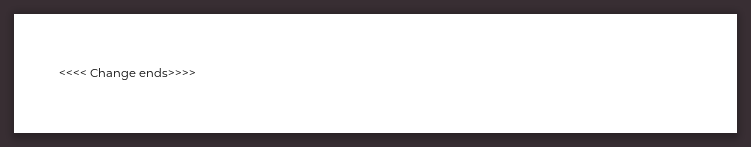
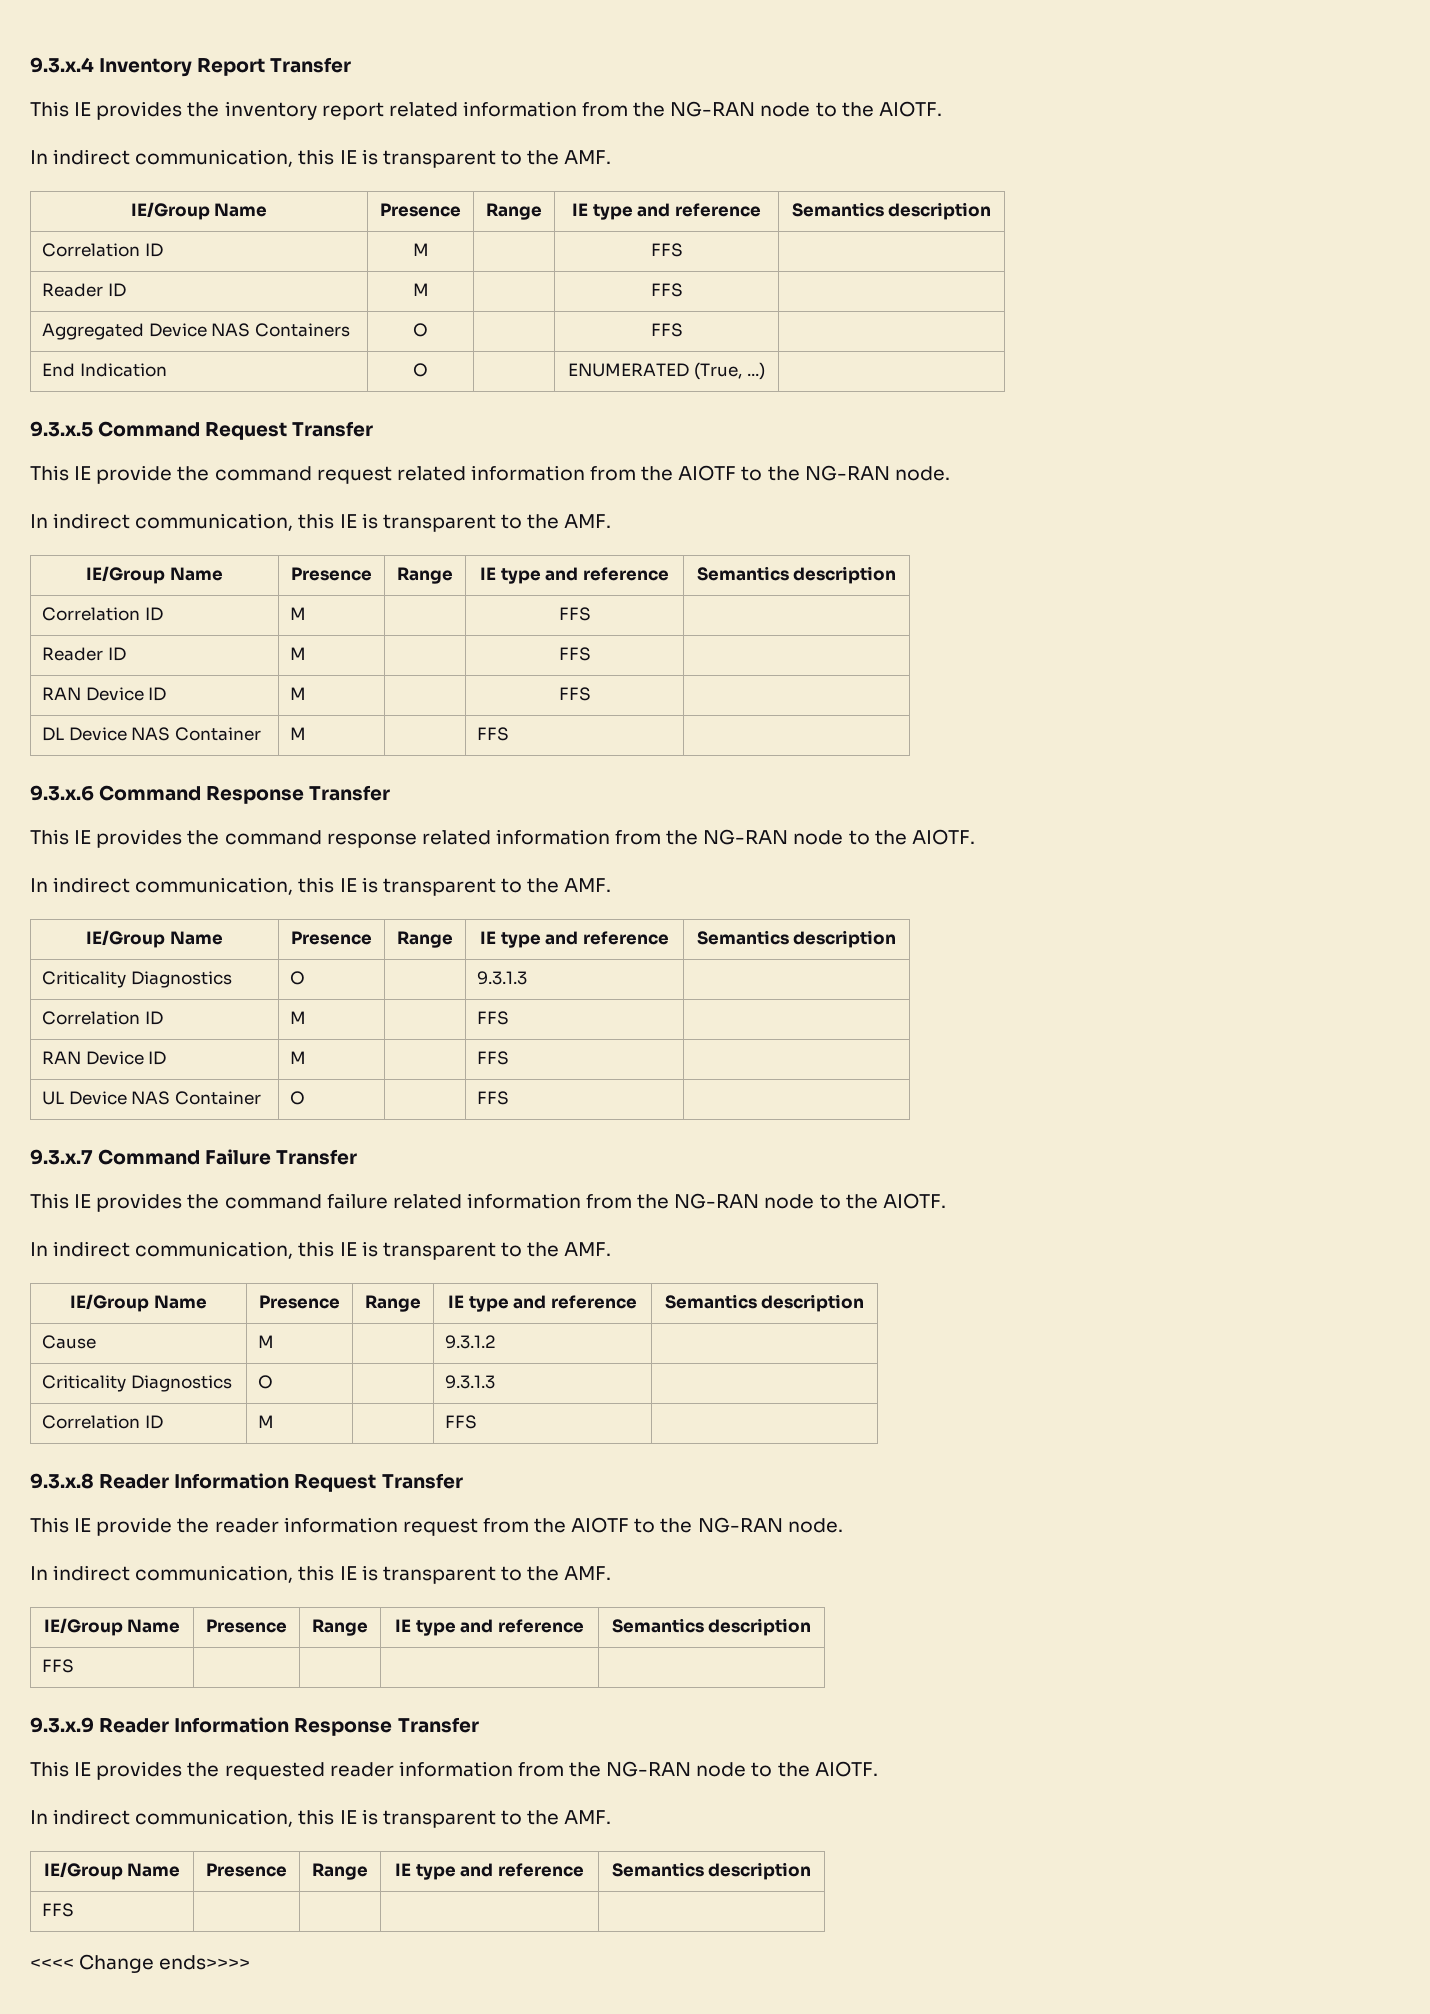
(59, 73) none -> [30,57,352,77] [30,101,942,120] [30,149,612,168] [130,202,268,220] [380,203,461,217] [486,203,542,220] [572,203,761,220] [791,202,992,220] [42,243,163,257] [412,243,429,256] [650,243,683,257] [42,283,126,297] [412,283,429,296] [650,283,683,297] [42,323,350,340] [413,323,428,337] [650,323,683,337] [42,363,167,377] [413,363,428,377] [568,362,765,380] [30,421,374,440] [30,465,950,484] [30,513,612,532] [86,566,223,584] [291,567,372,581] [397,567,453,584] [480,567,669,584] [696,566,897,584] [42,607,163,621] [290,607,307,620] [558,607,591,621] [42,647,126,661] [290,647,307,660] [558,647,591,661] [42,687,167,701] [290,687,307,700] [558,687,591,701] [42,727,261,741] [290,727,307,740] [477,727,510,741] [30,785,391,804] [30,829,975,848] [30,877,612,896] [86,930,223,948] [291,931,372,945] [397,931,453,948] [480,931,669,948] [696,930,897,948] [42,971,232,988] [290,971,306,985] [477,971,528,985] [42,1011,163,1025] [290,1011,307,1024] [477,1011,510,1025] [42,1051,167,1065] [290,1051,307,1064] [477,1051,510,1065] [42,1091,261,1105] [290,1091,306,1105] [477,1091,510,1105] [30,1149,358,1165] [30,1193,946,1212] [30,1241,612,1260] [70,1294,207,1312] [259,1295,340,1309] [365,1295,421,1312] [448,1295,637,1312] [664,1294,865,1312] [42,1335,97,1349] [258,1335,275,1348] [445,1335,497,1349] [42,1375,232,1392] [258,1375,274,1389] [445,1375,496,1389] [42,1415,163,1429] [258,1415,275,1428] [445,1415,478,1429] [30,1473,463,1492] [30,1517,843,1536] [30,1565,612,1584] [43,1618,181,1636] [206,1619,287,1633] [312,1619,368,1636] [395,1619,584,1636] [611,1618,812,1636] [42,1659,75,1673] [30,1717,479,1736] [30,1761,878,1780] [30,1809,612,1828] [43,1862,181,1880] [206,1863,287,1877] [312,1863,368,1880] [395,1863,584,1880] [611,1862,812,1880] [42,1903,75,1917] 9.3.x.4 Inventory Report Transfer // This IE provides the inventory report related information from the NG-RAN node to the AIOTF. // In indirect communication, this IE is transparent to the AMF. // IE/Group Name | Presence | Range | IE type and reference | Semantics description // Correlation ID | M | | FFS | // Reader ID | M | | FFS | // Aggregated Device NAS Containers | O | | FFS | // End Indication | O | | ENUMERATED (True, ...) | // 9.3.x.5 Command Request Transfer // This IE provide the command request related information from the AIOTF to the NG-RAN node. // In indirect communication, this IE is transparent to the AMF. // IE/Group Name | Presence | Range | IE type and reference | Semantics description // Correlation ID | M | | FFS | // Reader ID | M | | FFS | // RAN Device ID | M | | FFS | // DL Device NAS Container | M | | FFS | // 9.3.x.6 Command Response Transfer // This IE provides the command response related information from the NG-RAN node to the AIOTF. // In indirect communication, this IE is transparent to the AMF. // IE/Group Name | Presence | Range | IE type and reference | Semantics description // Criticality Diagnostics | O | | 9.3.1.3 | // Correlation ID | M | | FFS | // RAN Device ID | M | | FFS | // UL Device NAS Container | O | | FFS | // 9.3.x.7 Command Failure Transfer // This IE provides the command failure related information from the NG-RAN node to the AIOTF. // In indirect communication, this IE is transparent to the AMF. // IE/Group Name | Presence | Range | IE type and reference | Semantics description // Cause | M | | 9.3.1.2 | // Criticality Diagnostics | O | | 9.3.1.3 | // Correlation ID | M | | FFS | // 9.3.x.8 Reader Information Request Transfer // This IE provide the reader information request from the AIOTF to the NG-RAN node. // In indirect communication, this IE is transparent to the AMF. // IE/Group Name | Presence | Range | IE type and reference | Semantics description // FFS | | | | // 9.3.x.9 Reader Information Response Transfer // This IE provides the requested reader information from the NG-RAN node to the AIOTF. // In indirect communication, this IE is transparent to the AMF. // IE/Group Name | Presence | Range | IE type and reference | Semantics description // FFS | | | | //

